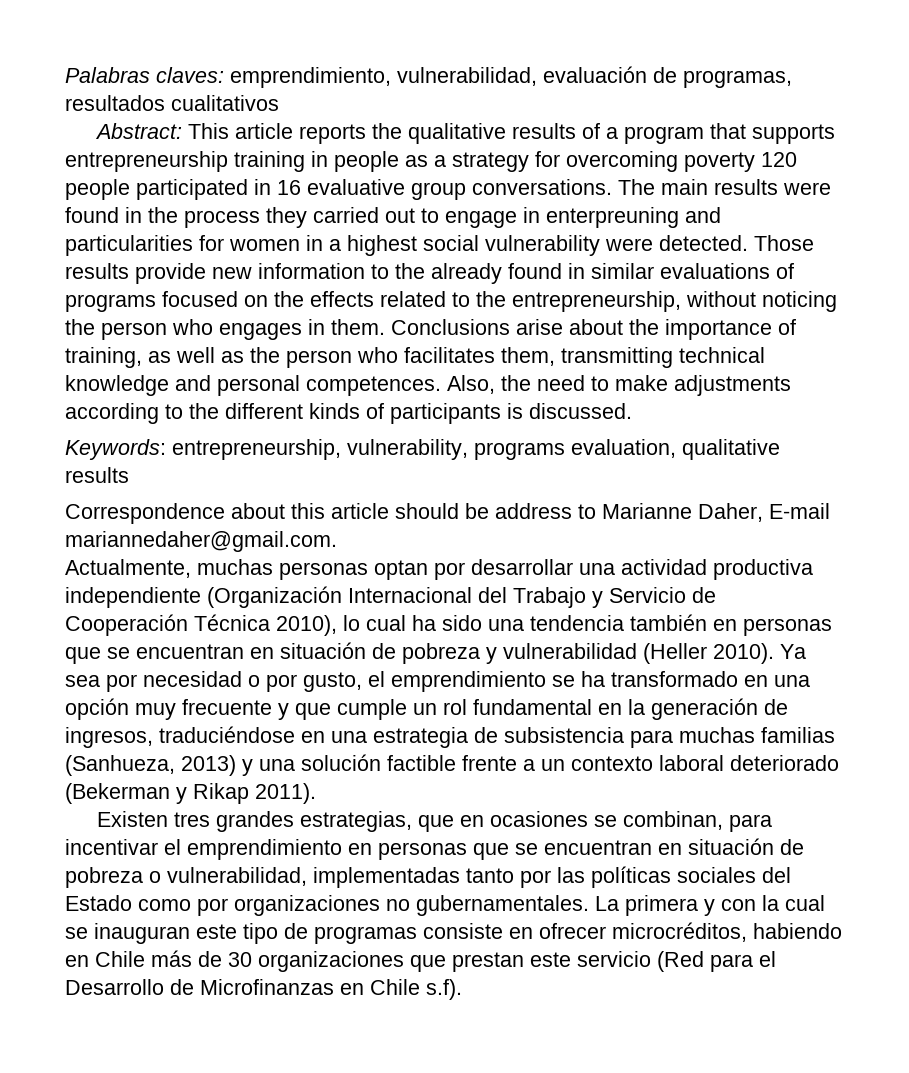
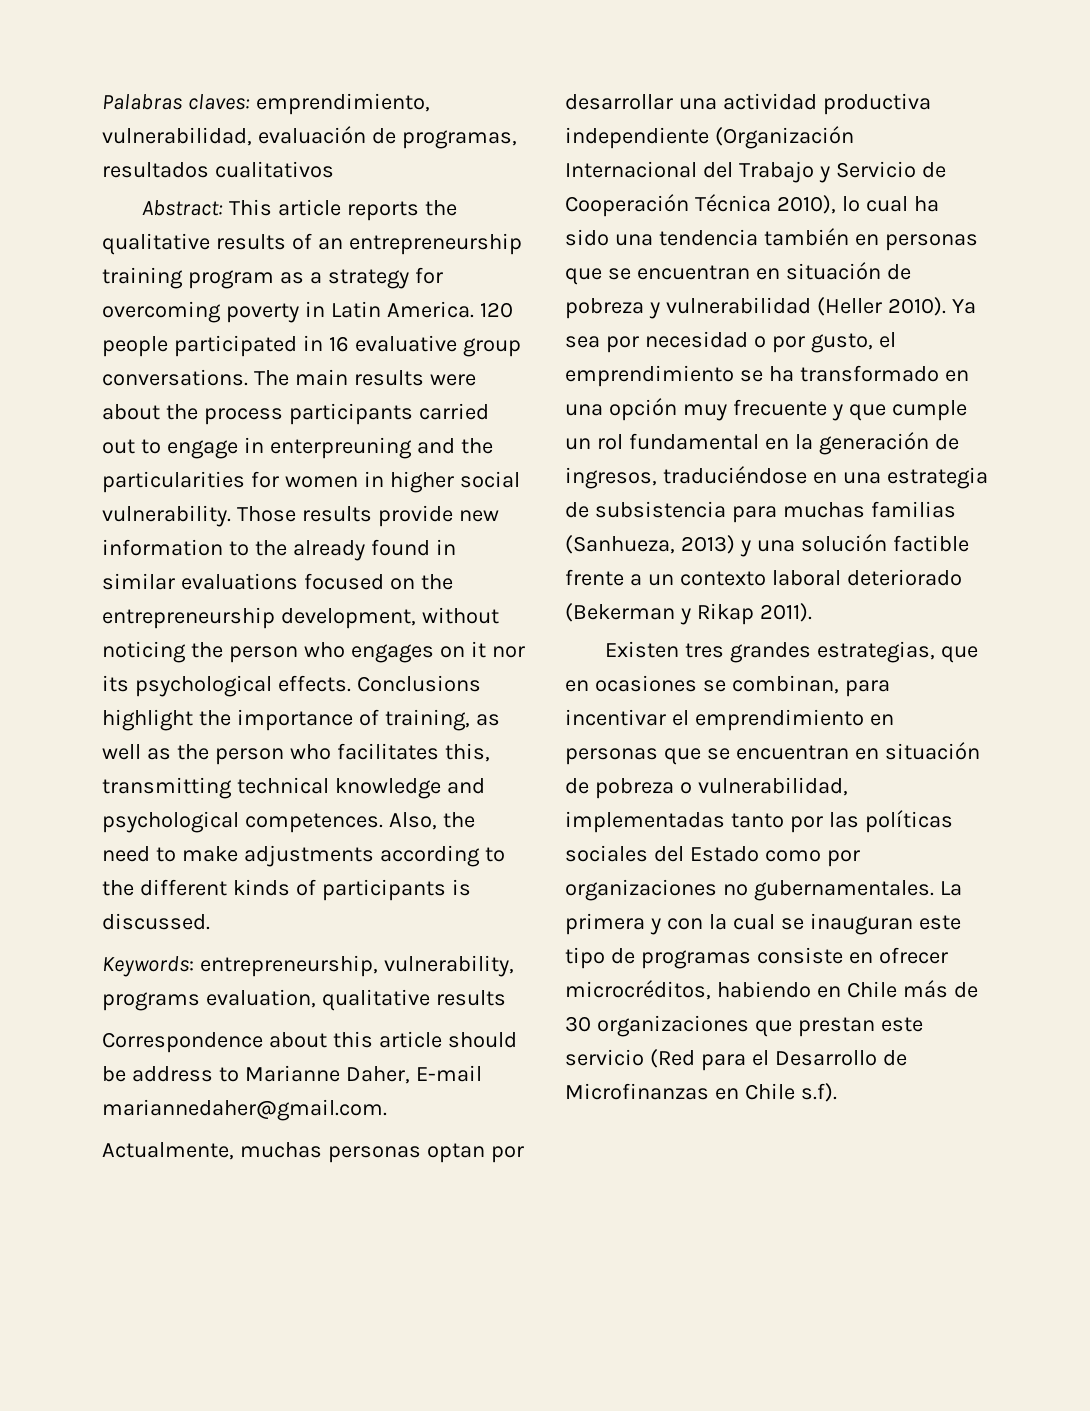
[606,123,836,144] [65,151,399,172] a program that supports entrepreneurship training in people -> [317,233,522,255] [102,267,274,289] an entrepreneurship training program
(755, 162) none -> [304,301,474,318] in Latin America.
[65,207,142,223] found in -> [102,404,160,420] about
[266,207,307,228] they -> [288,403,413,425] participants
(721, 215) none -> [460,438,493,454] the
[329,235,748,256] a highest social vulnerability were detected. -> [389,471,520,493] [102,505,231,527] higher social vulnerability.
[776,263,794,279] [65,294,156,312] of programs -> (298, 581) none
[310,291,681,312] effects related to the entrepreneurship, -> [102,607,416,629] entrepreneurship development,
[308,319,623,335] in them. Conclusions arise about -> [439,641,525,658] [102,675,481,697] [102,709,193,731] on it nor its psychological effects. Conclusions highlight
[501,347,555,366] them, -> [444,743,490,762] this,
[217,375,300,396] personal -> [102,811,239,833] psychological

